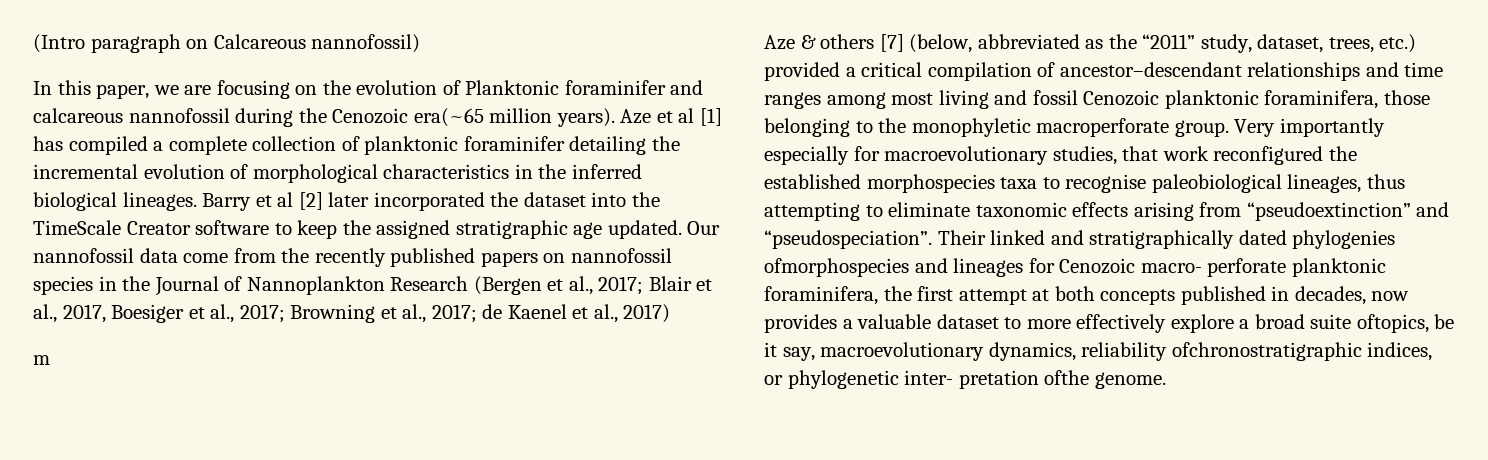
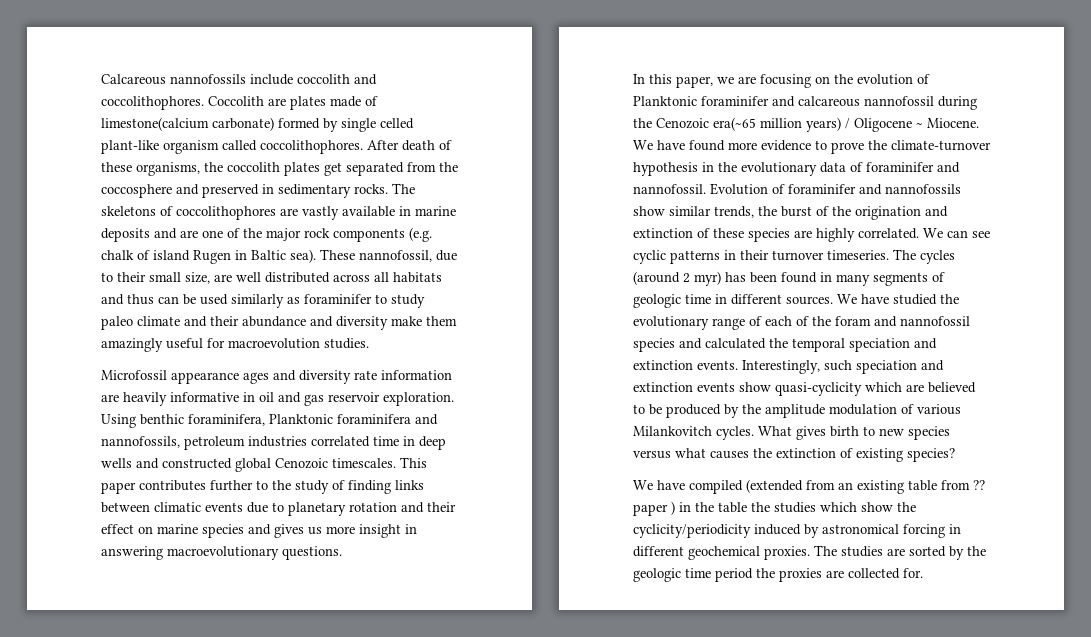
[33,34,421,53] (Intro paragraph on Calcareous nannofossil) -> [101,74,377,85] [101,96,378,110] [101,117,414,132] [101,140,452,154] [101,162,458,176] [101,183,415,198] [101,206,456,220] [101,227,432,242] [101,249,457,264] [101,272,442,284] [101,294,425,308] [101,316,457,330] [101,338,369,352] [101,370,452,384] [101,392,454,406] [101,414,438,428] [101,436,446,450] [101,457,427,472] [101,480,424,494] [101,502,456,516] [101,524,417,538] [101,546,342,560] Calcareous nannofossils include coccolith and coccolithophores. Coccolith are plates made of limestone(calcium carbonate) formed by single celled plant-like organism called coccolithophores. After death of these organisms, the coccolith plates get separated from the coccosphere and preserved in sedimentary rocks. The skeletons of coccolithophores are vastly available in marine deposits and are one of the major rock components (e.g. chalk of island Rugen in Baltic sea). These nannofossil, due to their small size, are well distributed across all habitats and thus can be used similarly as foraminifer to study paleo climate and their abundance and diversity make them amazingly useful for macroevolution studies. // Microfossil appearance ages and diversity rate information are heavily informative in oil and gas reservoir exploration. Using benthic foraminifera, Planktonic foraminifera and nannofossils, petroleum industries correlated time in deep wells and constructed global Cenozoic timescales. This paper contributes further to the study of finding links between climatic events due to planetary rotation and their effect on marine species and gives us more insight in answering macroevolutionary questions.
[556,108,722,127] [33,136,680,155] [33,164,642,183] [33,192,660,211] [33,220,721,239] [33,248,672,267] [33,276,713,296] [33,304,671,323] [33,355,50,365] [764,34,1417,53] [764,62,1444,81] [764,90,1430,109] [764,118,1385,137] [764,146,1357,165] [764,174,1405,193] [764,202,1450,221] [764,230,1396,249] [764,258,1386,277] [764,286,1410,305] [764,314,1455,333] [764,342,1433,361] [764,370,1166,389] years). Aze et al [1] has compiled a complete collection of planktonic foraminifer detailing the incremental evolution of morphological characteristics in the inferred biological lineages. Barry et al [2] later incorporated the dataset into the TimeScale Creator software to keep the assigned stratigraphic age updated. Our nannofossil data come from the recently published papers on nannofossil species in the Journal of Nannoplankton Research (Bergen et al., 2017; Blair et al., 2017, Boesiger et al., 2017; Browning et al., 2017; de Kaenel et al., 2017) // m // Aze & others [7] (below, abbreviated as the “2011” study, dataset, trees, etc.) provided a critical compilation of ancestor–descendant relationships and time ranges among most living and fossil Cenozoic planktonic foraminifera, those belonging to the monophyletic macroperforate group. Very importantly especially for macroevolutionary studies, that work reconfigured the established morphospecies taxa to recognise paleobiological lineages, thus attempting to eliminate taxonomic effects arising from “pseudoextinction” and “pseudospeciation”. Their linked and stratigraphically dated phylogenies ofmorphospecies and lineages for Cenozoic macro- perforate planktonic foraminifera, the first attempt at both concepts published in decades, now provides a valuable dataset to more effectively explore a broad suite oftopics, be it say, macroevolutionary dynamics, reliability ofchronostratigraphic indices, or phylogenetic inter- pretation ofthe genome. -> [806,117,979,132] [633,140,991,154] [633,162,960,176] [633,183,961,195] [633,206,948,220] [633,228,990,242] [633,249,955,264] [633,271,945,286] [633,294,959,308] [633,316,970,330] [633,338,937,352] [633,360,944,374] [633,382,976,396] [633,404,961,418] [633,426,950,440] [633,448,955,462] [633,479,985,494] [633,501,916,516] [633,524,961,538] [633,545,986,560] [633,568,923,582] years) / Oligocene ~ Miocene. We have found more evidence to prove the climate-turnover hypothesis in the evolutionary data of foraminifer and nannofossil. Evolution of foraminifer and nannofossils show similar trends, the burst of the origination and extinction of these species are highly correlated. We can see cyclic patterns in their turnover timeseries. The cycles (around 2 myr) has been found in many segments of geologic time in different sources. We have studied the evolutionary range of each of the foram and nannofossil species and calculated the temporal speciation and extinction events. Interestingly, such speciation and extinction events show quasi-cyclicity which are believed to be produced by the amplitude modulation of various Milankovitch cycles. What gives birth to new species versus what causes the extinction of existing species? // We have compiled (extended from an existing table from ?? paper ) in the table the studies which show the cyclicity/periodicity induced by astronomical forcing in different geochemical proxies. The studies are sorted by the geologic time period the proxies are collected for.

